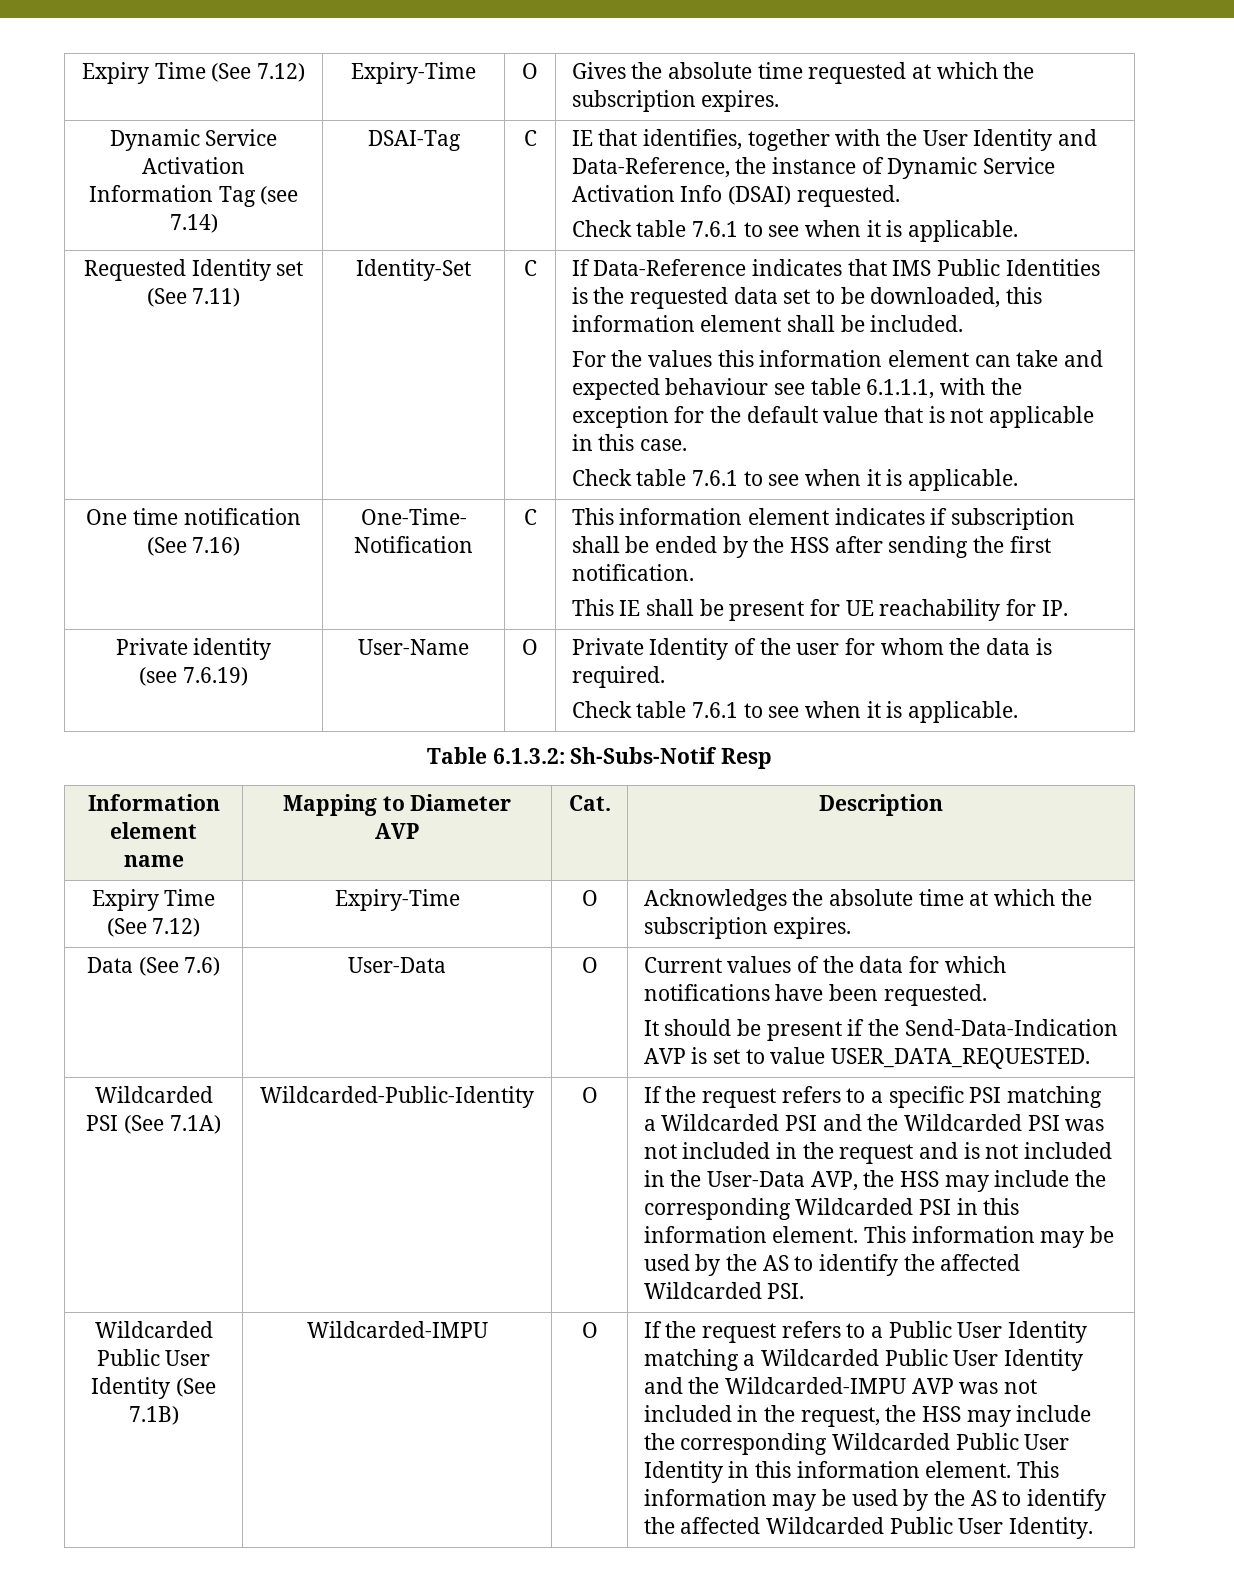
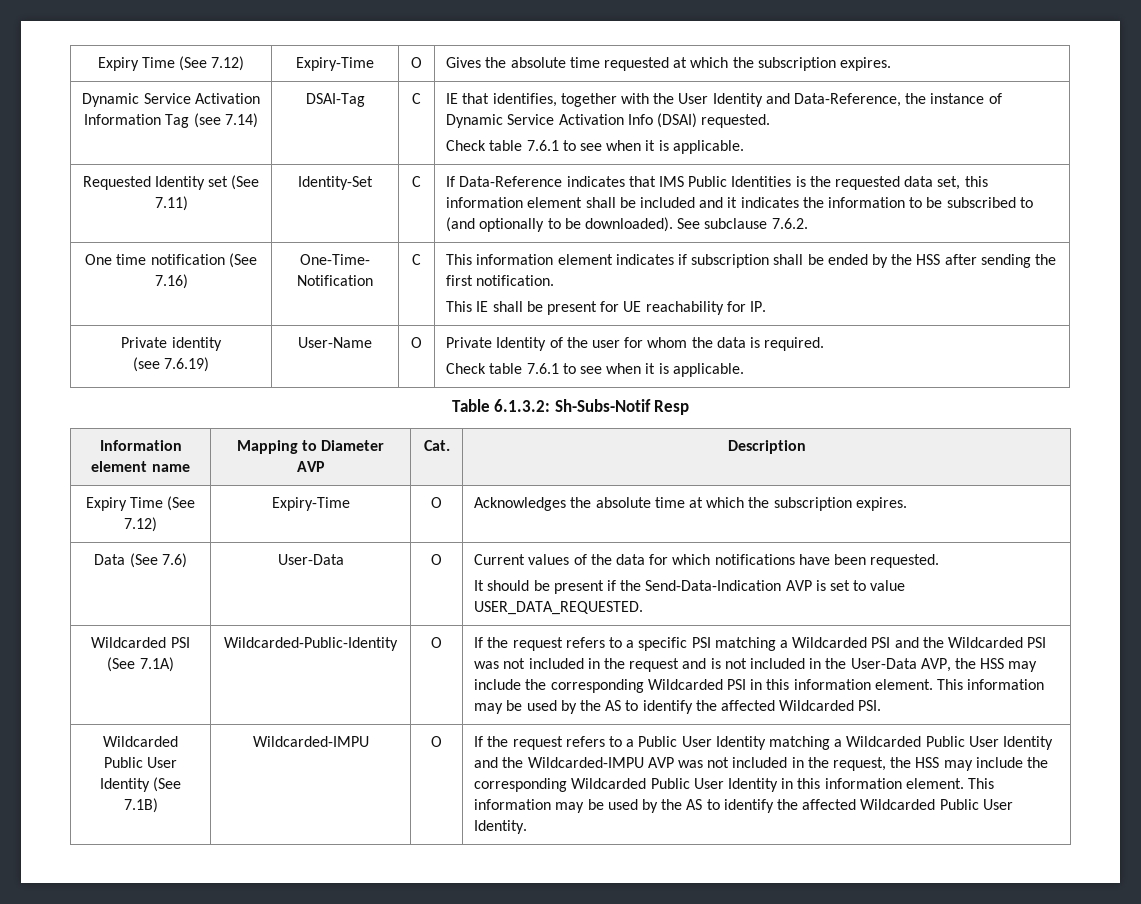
[783,287,1001,308] set to be downloaded, -> [937,176,961,190] set,
[870,315,964,332] [571,350,1104,367] [571,378,1022,400] [571,406,1095,428] [571,434,687,451] [571,469,1019,491] included. // For the values this information element can take and expected behaviour see table 6.1.1.1, with the exception for the default value that is not applicable in this case. // Check table 7.6.1 to see when it is applicable. -> [640,197,1033,208] [446,217,808,232] included and it indicates the information to be subscribed to (and optionally to be downloaded). See subclause 7.6.2.

